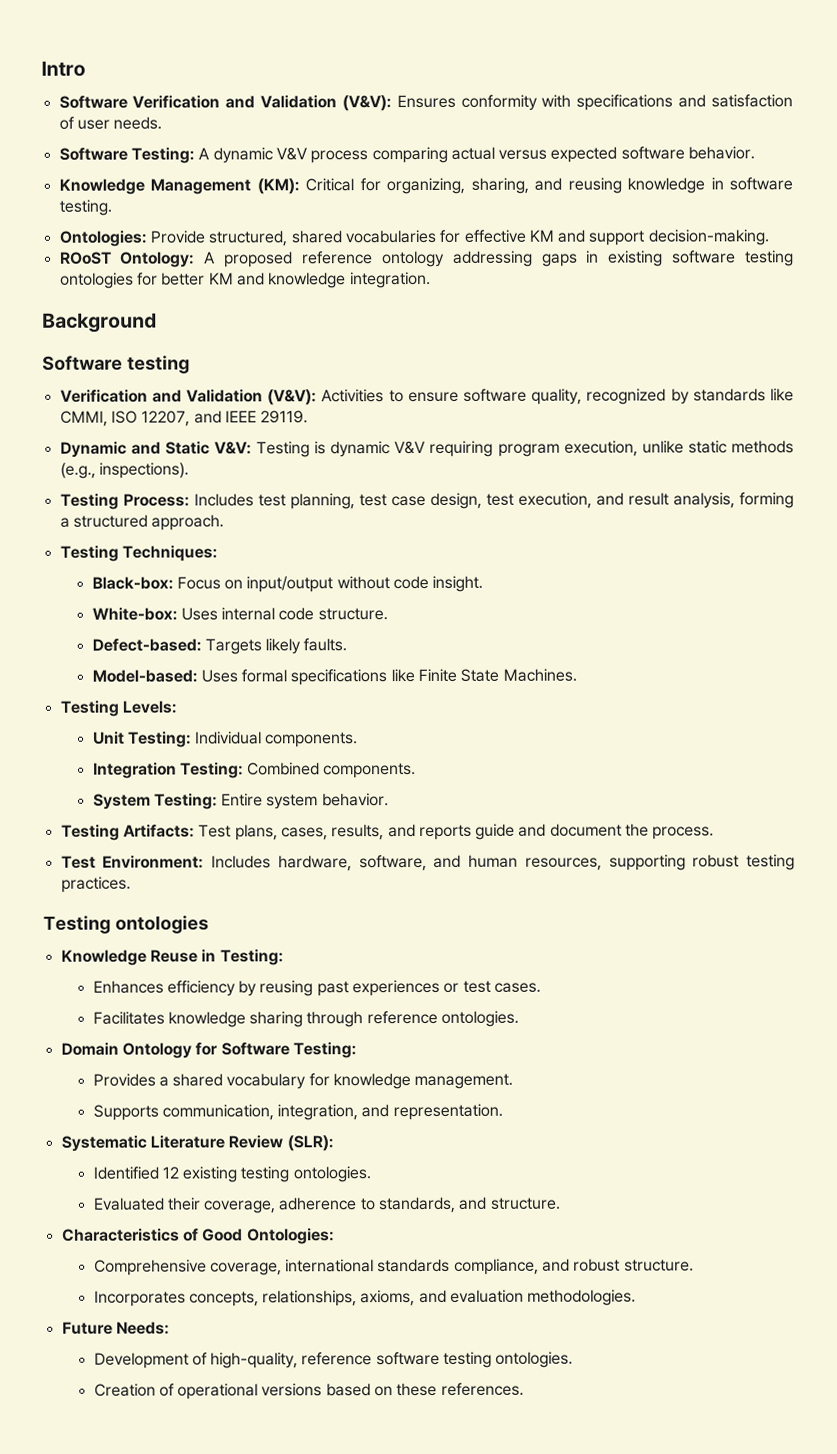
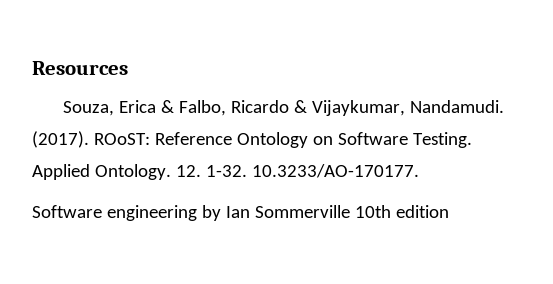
[41,60,86,77] [58,94,794,112] [58,116,163,130] [58,146,756,164] [58,177,793,195] [58,199,112,216] [58,229,769,247] [59,250,795,268] [59,271,431,289] [42,312,157,333] [42,355,190,374] [59,388,795,406] [59,410,309,427] [59,440,795,458] [59,462,189,479] [59,492,795,510] [59,514,225,531] [59,545,218,562] [91,575,484,593] [91,607,388,621] [91,638,348,655] [91,668,577,686] [59,700,177,717] [92,731,359,748] [92,762,417,779] [92,793,389,810] [60,823,715,841] [60,854,796,872] [60,876,131,893] [43,915,209,934] [60,949,284,966] [92,979,542,997] [92,1010,520,1028] [60,1042,357,1059] [92,1073,514,1090] [92,1103,503,1121] [60,1135,334,1152] [92,1166,371,1183] [92,1196,561,1214] [61,1228,335,1245] [93,1258,694,1276] [93,1289,637,1307] [61,1321,170,1335] [93,1351,574,1369] [93,1382,524,1400] Intro // Software Verification and Validation (V&V): Ensures conformity with specifications and satisfaction of user needs. // Software Testing: A dynamic V&V process comparing actual versus expected software behavior. // Knowledge Management (KM): Critical for organizing, sharing, and reusing knowledge in software testing. // Ontologies: Provide structured, shared vocabularies for effective KM and support decision-making. // ROoST Ontology: A proposed reference ontology addressing gaps in existing software testing ontologies for better KM and knowledge integration. // Background // Software testing // Verification and Validation (V&V): Activities to ensure software quality, recognized by standards like CMMI, ISO 12207, and IEEE 29119. // Dynamic and Static V&V: Testing is dynamic V&V requiring program execution, unlike static methods (e.g., inspections). // Testing Process: Includes test planning, test case design, test execution, and result analysis, forming a structured approach. // Testing Techniques: // Black-box: Focus on input/output without code insight. // White-box: Uses internal code structure. // Defect-based: Targets likely faults. // Model-based: Uses formal specifications like Finite State Machines. // Testing Levels: // Unit Testing: Individual components. // Integration Testing: Combined components. // System Testing: Entire system behavior. // Testing Artifacts: Test plans, cases, results, and reports guide and document the process. // Test Environment: Includes hardware, software, and human resources, supporting robust testing practices. // Testing ontologies // Knowledge Reuse in Testing: // Enhances efficiency by reusing past experiences or test cases. // Facilitates knowledge sharing through reference ontologies. // Domain Ontology for Software Testing: // Provides a shared vocabulary for knowledge management. // Supports communication, integration, and representation. // Systematic Literature Review (SLR): // Identified 12 existing testing ontologies. // Evaluated their coverage, adherence to standards, and structure. // Characteristics of Good Ontologies: // Comprehensive coverage, international standards compliance, and robust structure. // Incorporates concepts, relationships, axioms, and evaluation methodologies. // Future Needs: // Development of high-quality, reference software testing ontologies. // Creation of operational versions based on these references. -> [32,61,128,75] [63,100,505,116] [32,131,472,148] [32,164,419,180] [32,205,449,221] Resources // Souza, Erica & Falbo, Ricardo & Vijaykumar, Nandamudi. (2017). ROoST: Reference Ontology on Software Testing. Applied Ontology. 12. 1-32. 10.3233/AO-170177. // Software engineering by Ian Sommerville 10th edition

